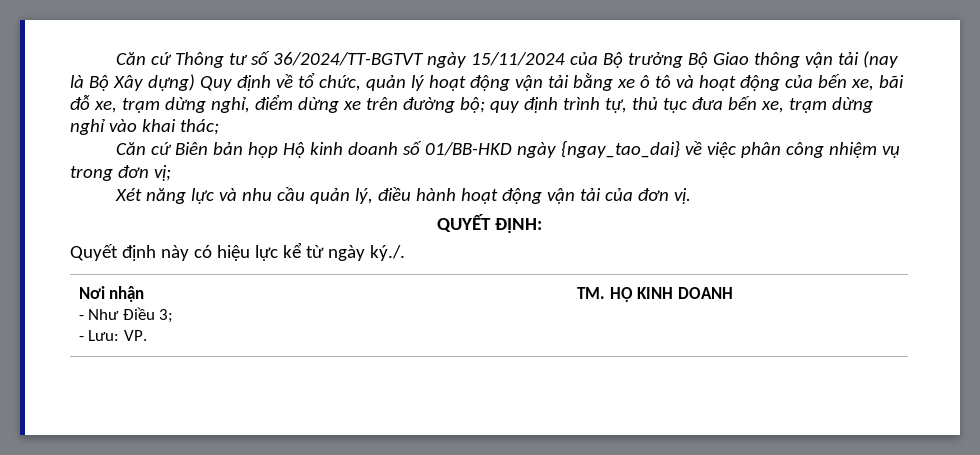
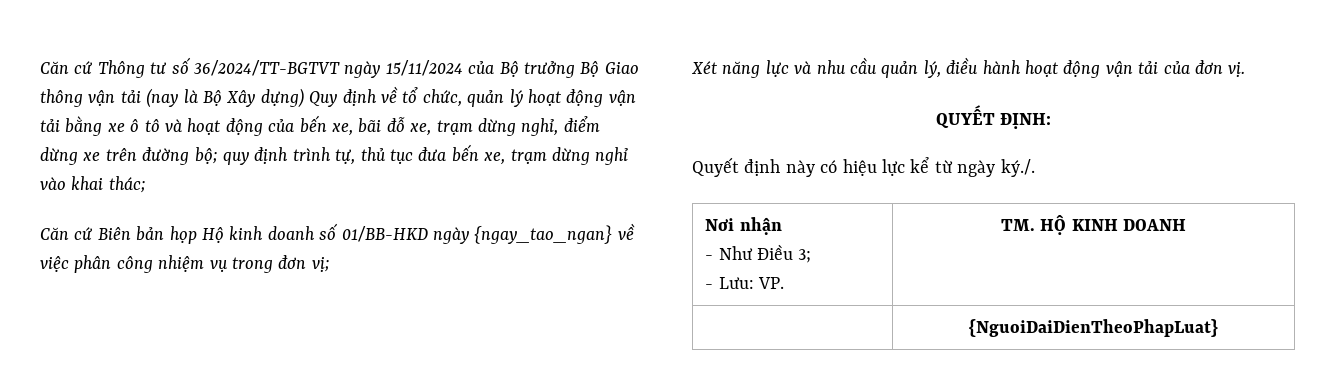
[561,140,681,158] {ngay_tao_dai} -> [474,225,613,244] {ngay_tao_ngan}
(733, 293) none -> [969,319,1218,337] // | {NguoiDaiDienTheoPhapLuat}

